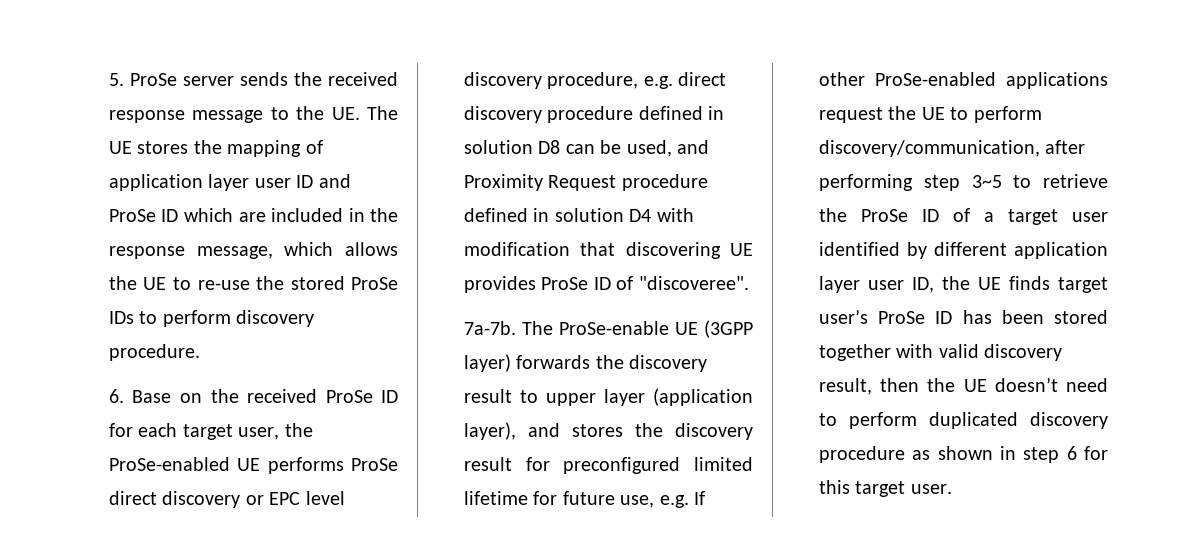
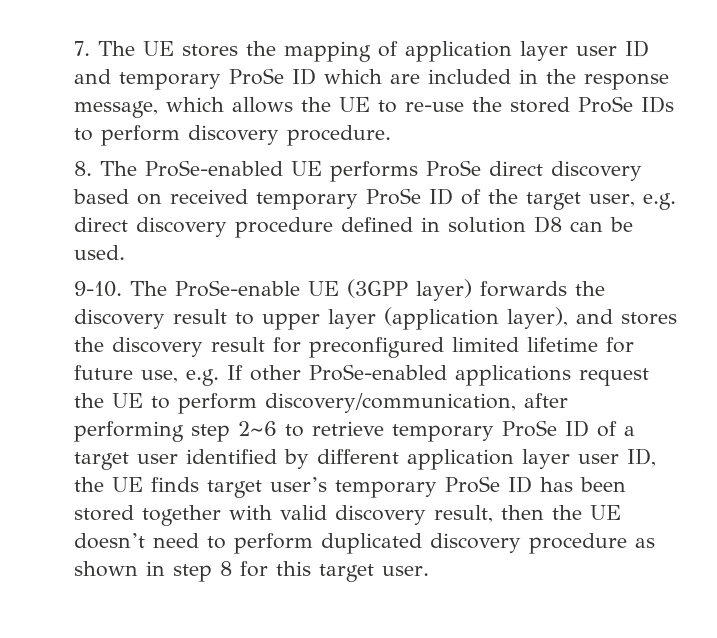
[108,72,398,86] [108,106,360,123] 5. ProSe server sends the received response message to the UE. -> [74,41,91,56] 7.
(351, 181) none -> [119,72,222,90] temporary
[108,389,399,403] [108,423,313,440] 6. Base on the received ProSe ID for each target user, the -> [74,161,138,176] 8. The
[245,491,345,505] [463,72,639,89] or EPC level discovery procedure, -> [73,188,636,210] based on received temporary ProSe ID of the target user,
[626,140,709,157] [463,174,708,191] [463,208,694,222] [463,242,753,259] [463,276,749,293] [463,321,516,335] used, and Proximity Request procedure defined in solution D4 with modification that discovering UE provides ProSe ID of "discoveree". // 7a-7b. -> [74,245,126,260] [74,281,123,297] used. // 9-10.
[971,175,1002,188] 3~5 -> [238,421,278,436] 2~6
[818,208,847,222] the -> [392,424,495,442] temporary
(868, 316) none -> [335,480,438,498] temporary
[1066,446,1077,460] 6 -> [220,561,233,576] 8

